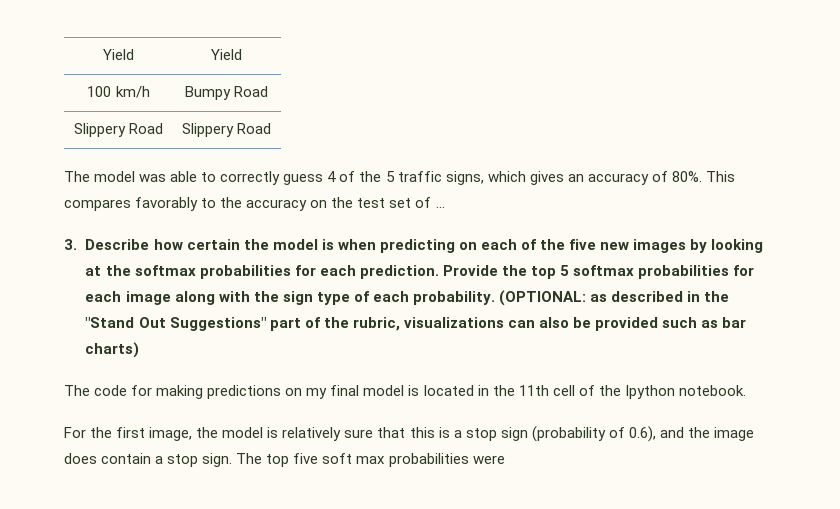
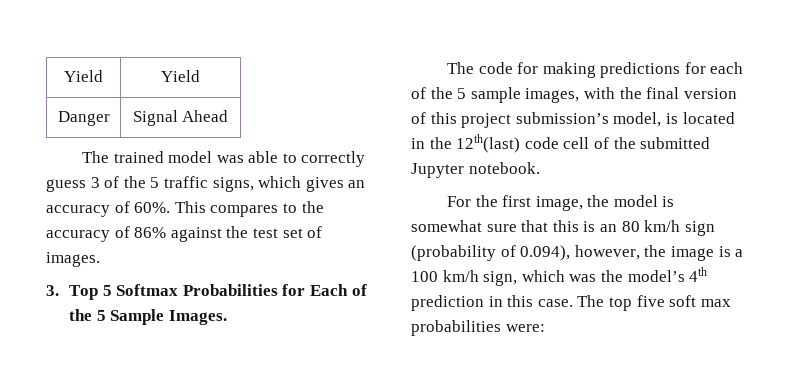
[87,86,150,98] [184,86,269,100] [73,123,164,137] [181,123,272,137] [64,171,90,182] 100 km/h | Bumpy Road // Slippery Road | Slippery Road // The -> [57,111,110,126] [132,110,229,126] [81,151,164,163] Danger | Signal Ahead // The trained
[327,171,337,182] 4 -> [90,177,100,188] 3
[671,171,702,182] 80%. -> [134,202,171,213] 60%.
[135,197,199,211] favorably -> (279, 211) none
[310,200,328,208] on -> [114,226,222,242] of 86% against
[435,206,445,208] ... -> [46,252,100,267] images.
[85,239,764,253] [85,265,755,279] [85,290,730,306] [85,317,747,331] [85,342,140,358] Describe how certain the model is when predicting on each of the five new images by looking at the softmax probabilities for each prediction. Provide the top 5 softmax probabilities for each image along with the sign type of each probability. (OPTIONAL: as described in the "Stand Out Suggestions" part of the rubric, visualizations can also be provided such as bar charts) -> [69,284,367,300] [69,309,227,325] Top 5 Softmax Probabilities for Each of the 5 Sample Images.
[285,385,405,399] on my final model -> [684,62,744,74] [411,87,737,103] [411,112,662,128] for each of the 5 sample images, with the final version of this project submission’s model,
[518,385,549,396] 11th -> [456,134,559,153] 12th(last) code
[624,385,675,399] Ipython -> [640,137,711,149] [411,163,464,178] submitted Jupyter
[282,427,342,441] relatively -> [411,220,482,232] somewhat
[453,426,754,442] [64,453,233,467] a stop sign (probability of 0.6), and the image does contain a stop sign. -> [599,220,715,236] [411,245,744,261] [411,267,708,286] [411,295,573,311] an 80 km/h sign (probability of 0.094), however, the image is a 100 km/h sign, which was the model’s 4th prediction in this case.
[472,455,505,464] were -> [505,324,545,332] were:

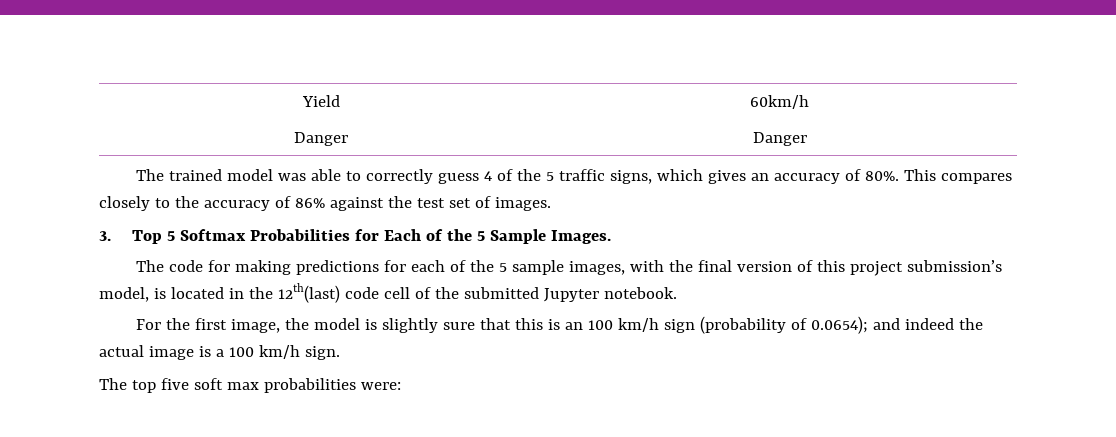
[161,70,200,82] Yield -> [750,95,809,109] 60km/h
[132,110,229,126] Signal Ahead -> [752,132,807,146] Danger
[90,177,100,188] 3 -> [483,171,492,181] 4
[134,202,171,213] 60%. -> [864,171,899,181] 80%.
(279, 211) none -> [99,196,150,211] closely
[411,220,482,232] somewhat -> [381,318,438,333] slightly
[621,221,640,232] 80 -> [587,320,613,330] 100
[520,245,667,261] 0.094), however, the -> [810,316,983,334] [99,345,144,357] 0.0654); and indeed the actual
[483,267,708,286] [411,295,573,311] sign, which was the model’s 4th prediction in this case. -> [304,346,340,360] sign. //

